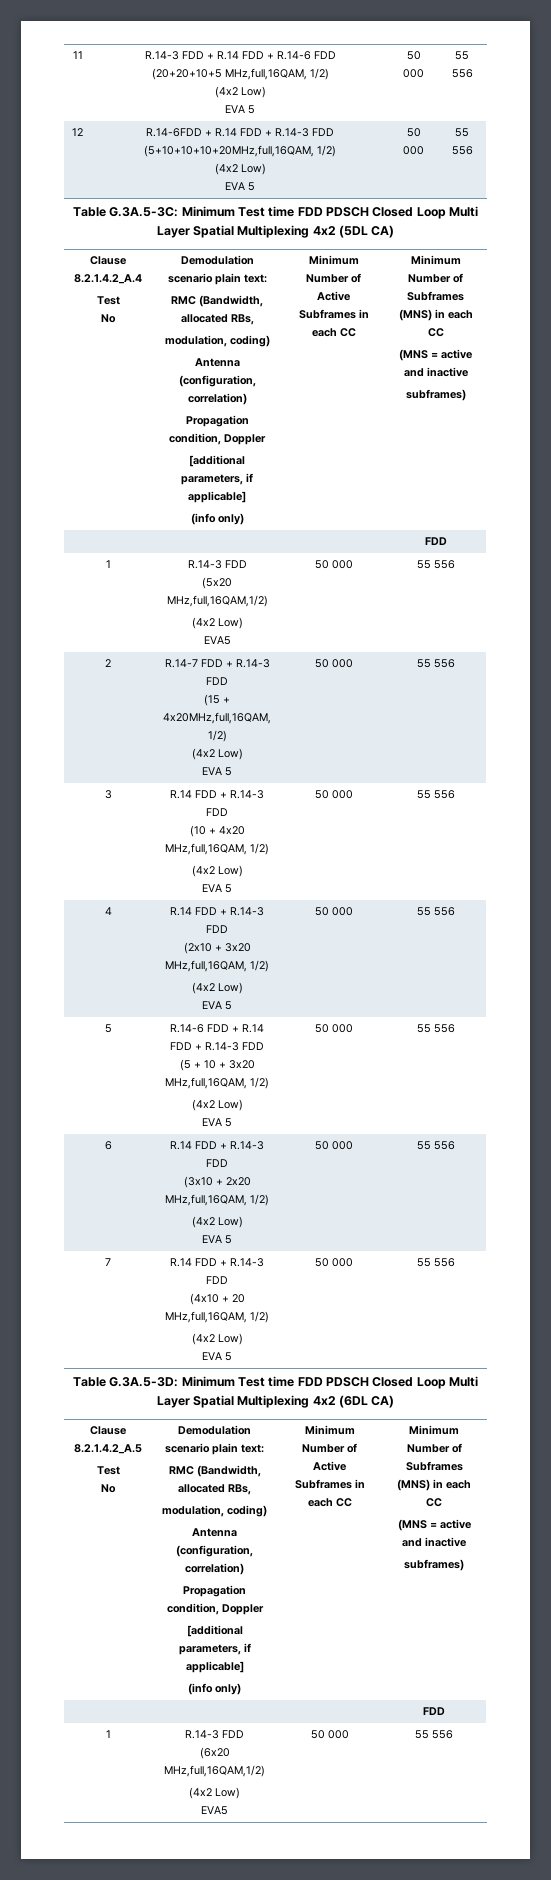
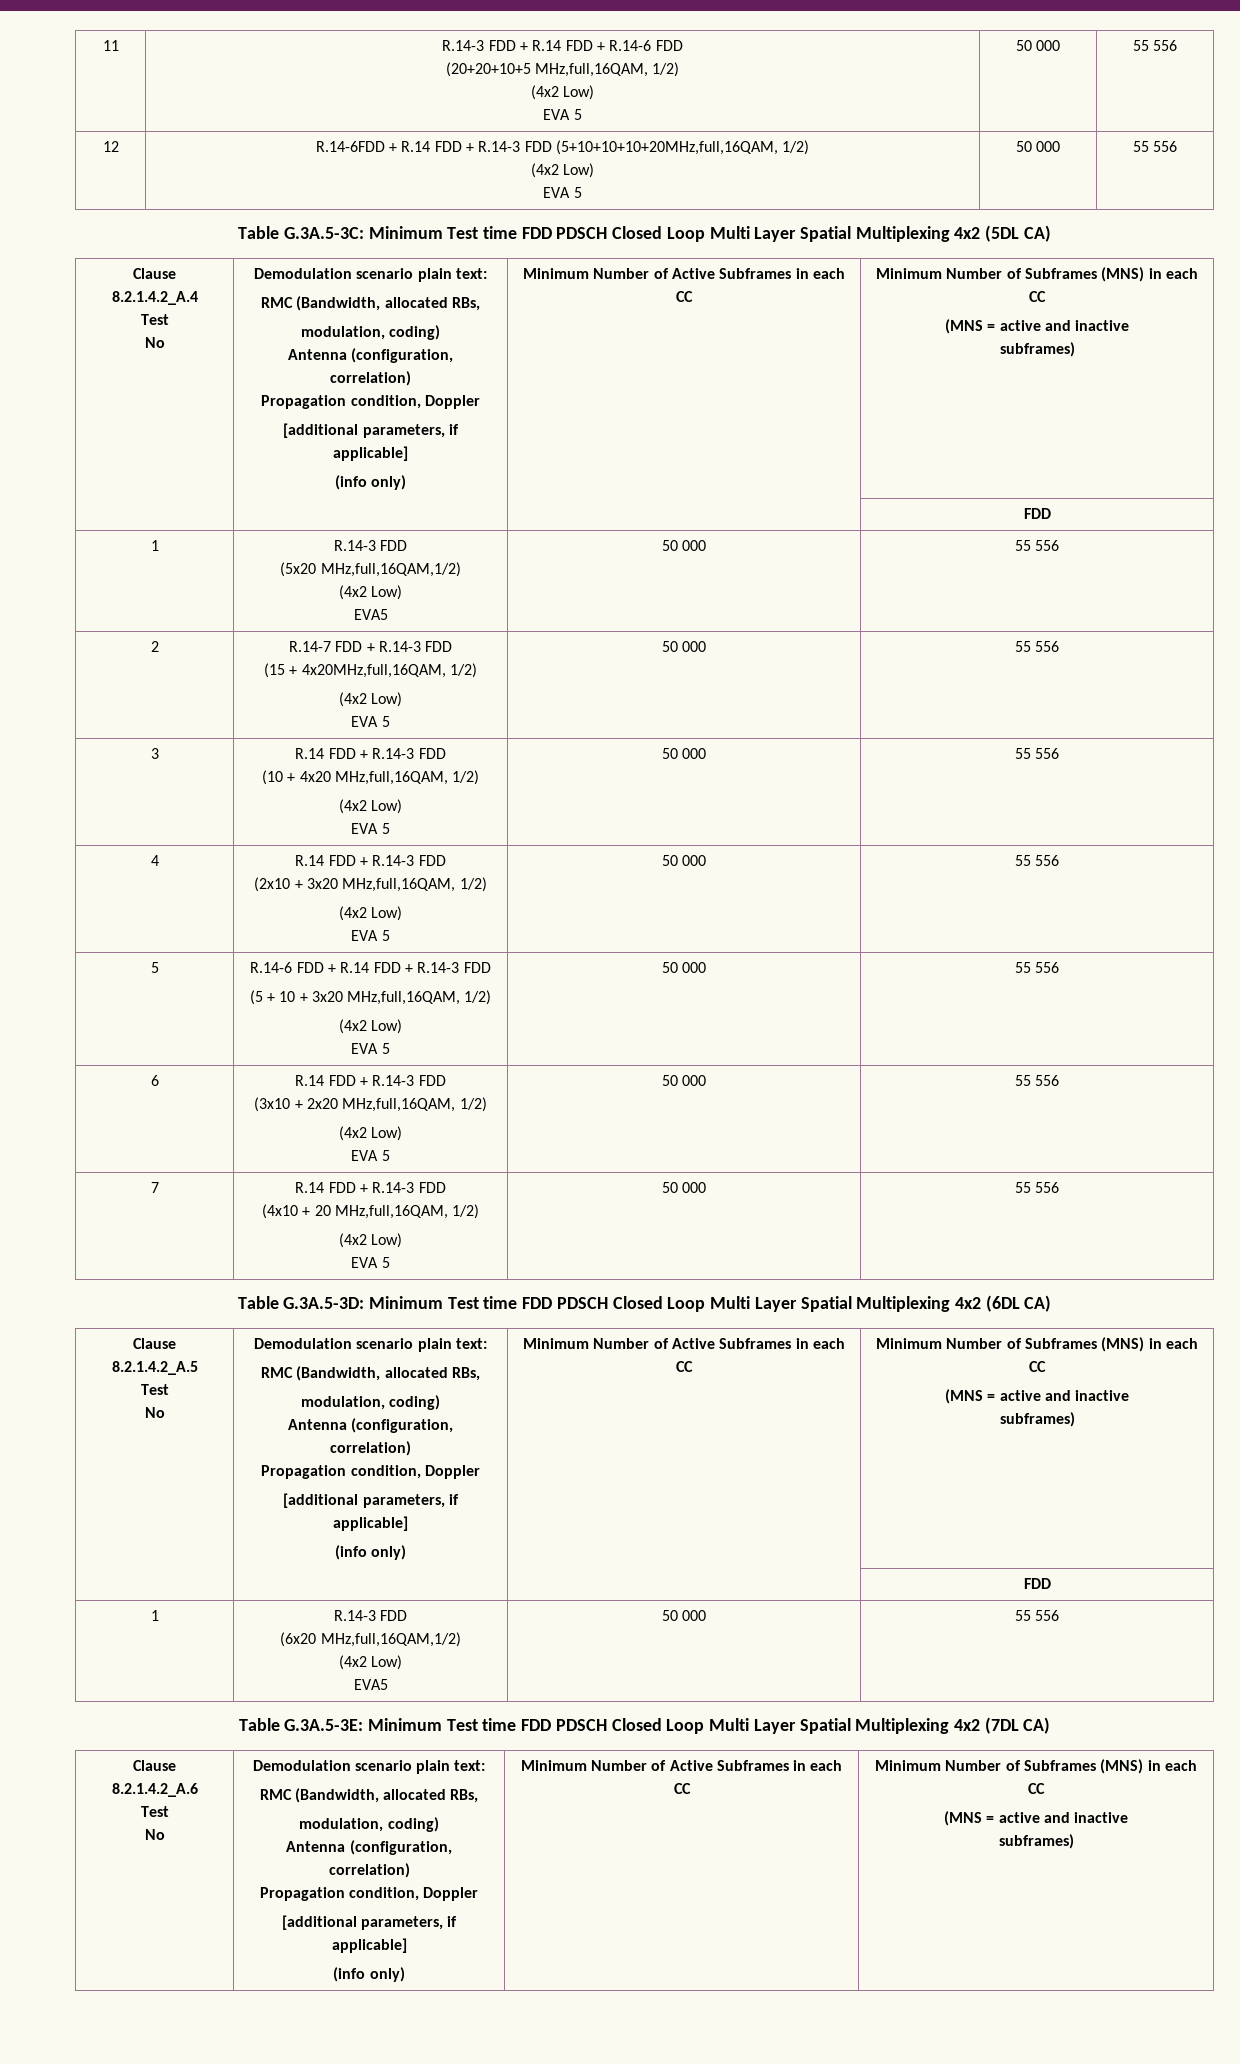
(453, 1734) none -> [238,1717,1051,1734] [133,1760,176,1771] [111,1783,198,1797] [140,1806,169,1817] [144,1829,165,1840] [252,1760,486,1774] [259,1788,479,1803] [299,1817,439,1832] [286,1840,452,1855] [328,1863,410,1878] [259,1887,479,1901] [281,1915,458,1930] [331,1938,407,1953] [333,1967,405,1982] [520,1760,843,1771] [673,1783,691,1794] [875,1759,1197,1774] [1028,1783,1045,1794] [943,1811,1129,1826] [998,1834,1074,1849] // Table G.3A.5-3E: Minimum Test time FDD PDSCH Closed Loop Multi Layer Spatial Multiplexing 4x2 (7DL CA) // Clause 8.2.1.4.2_A.6 // Test // No | Demodulation scenario plain text: // RMC (Bandwidth, allocated RBs, // modulation, coding) // Antenna (configuration, correlation) // Propagation condition, Doppler // [additional parameters, if applicable] // (info only) | Minimum Number of Active Subframes in each CC | Minimum Number of Subframes (MNS) in each CC // (MNS = active and inactive // subframes)

